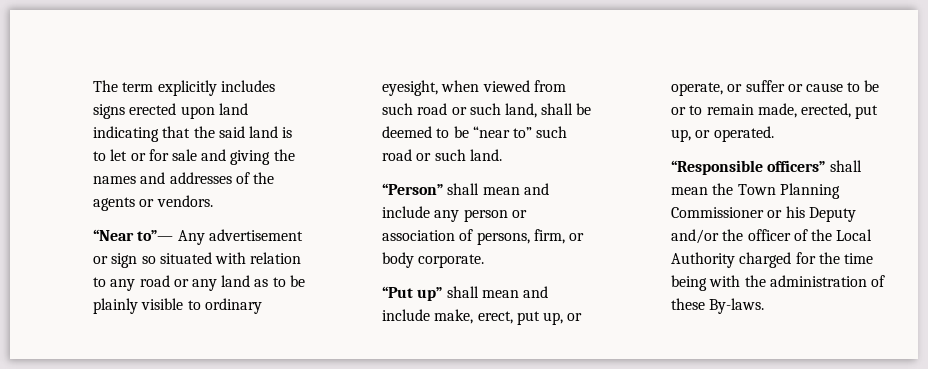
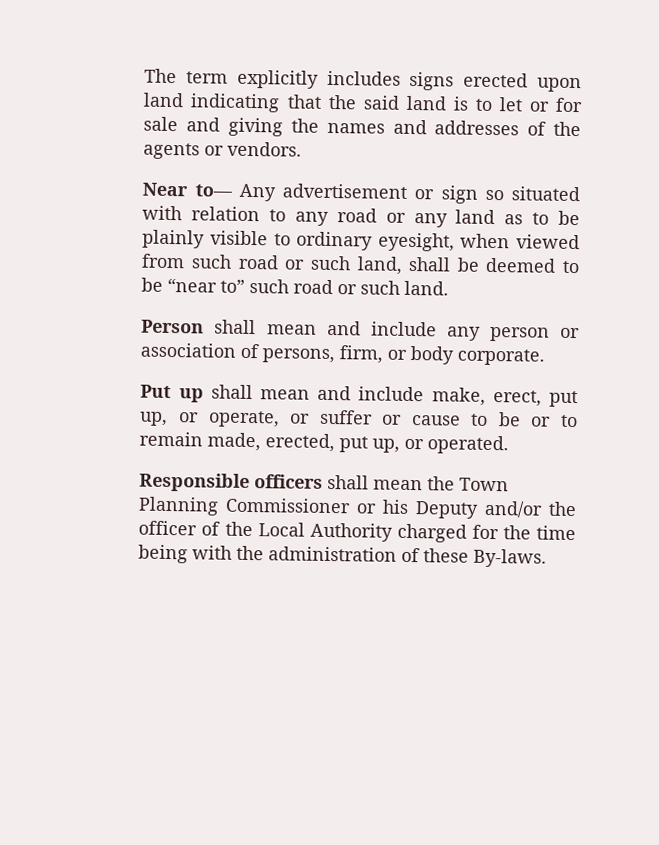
[93,229,174,241] “Near to”— -> [142,182,233,197] Near to—
[382,183,444,195] “Person” -> [141,319,205,334] Person
[382,286,443,301] “Put up” -> [140,384,204,403] Put up
[671,160,826,175] “Responsible officers” -> [139,472,324,493] Responsible officers

